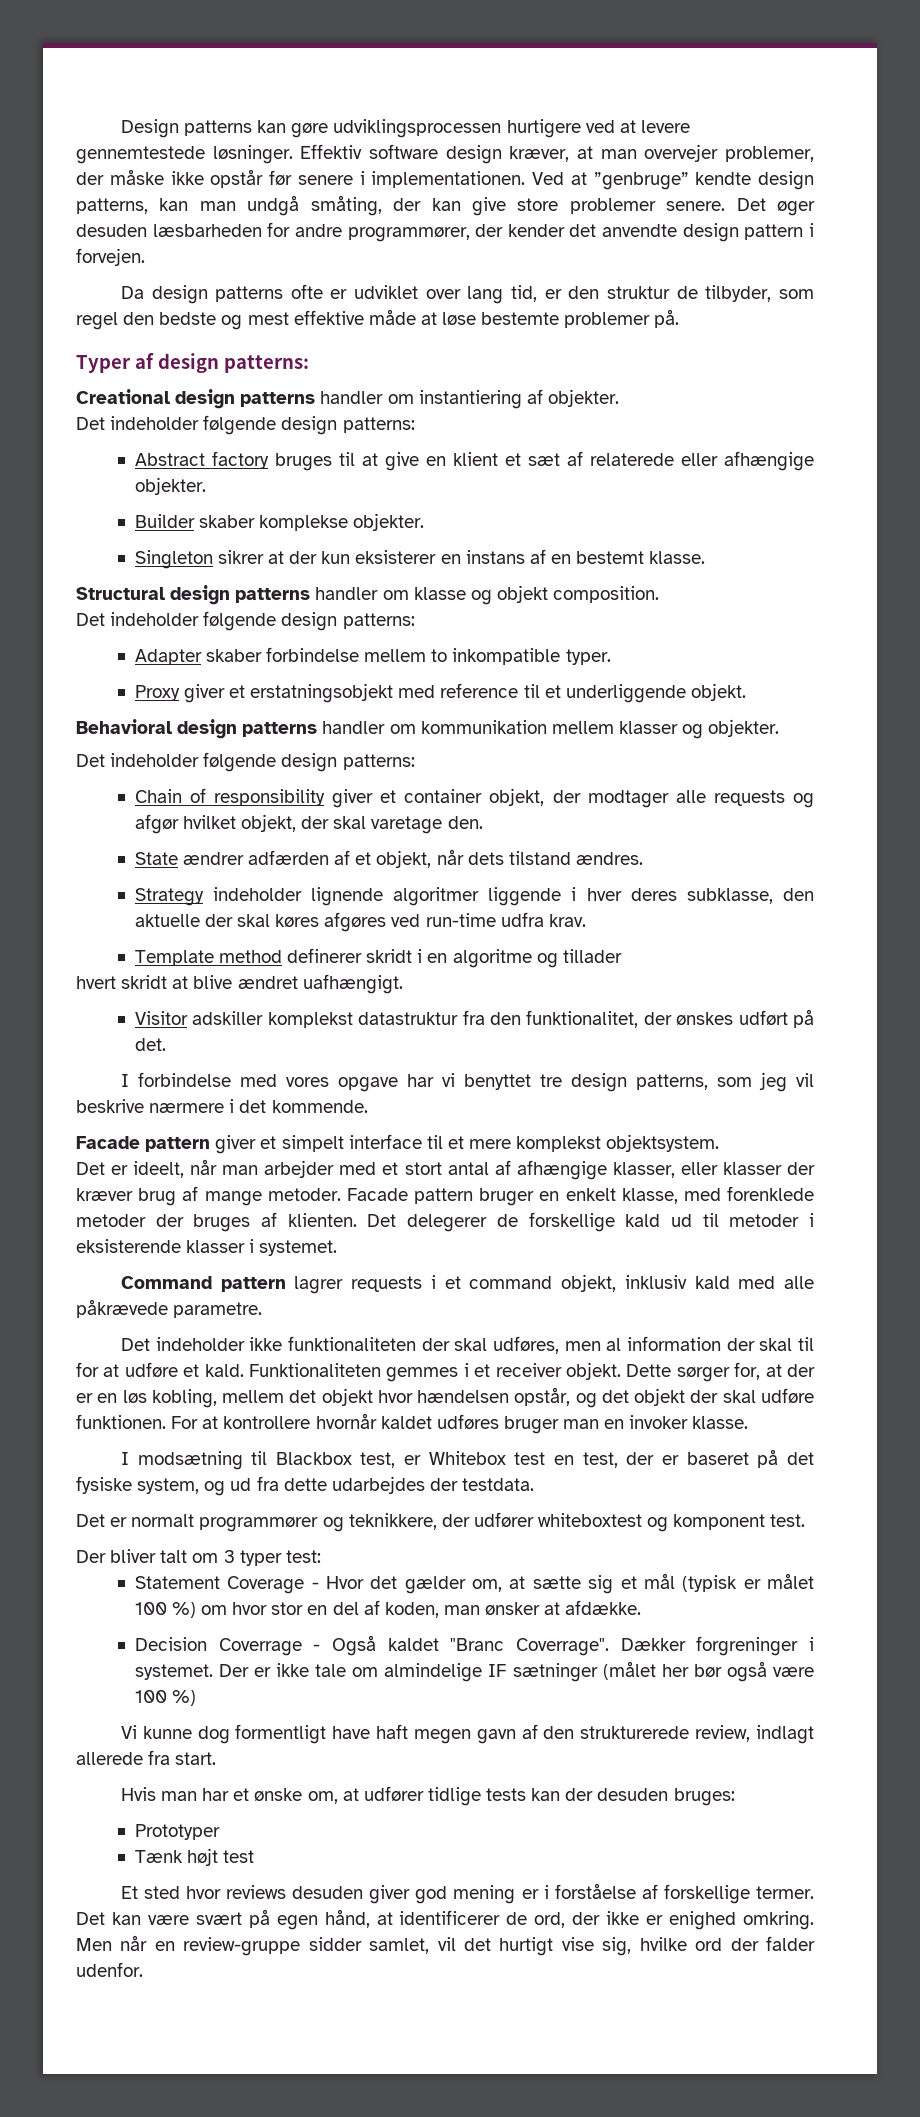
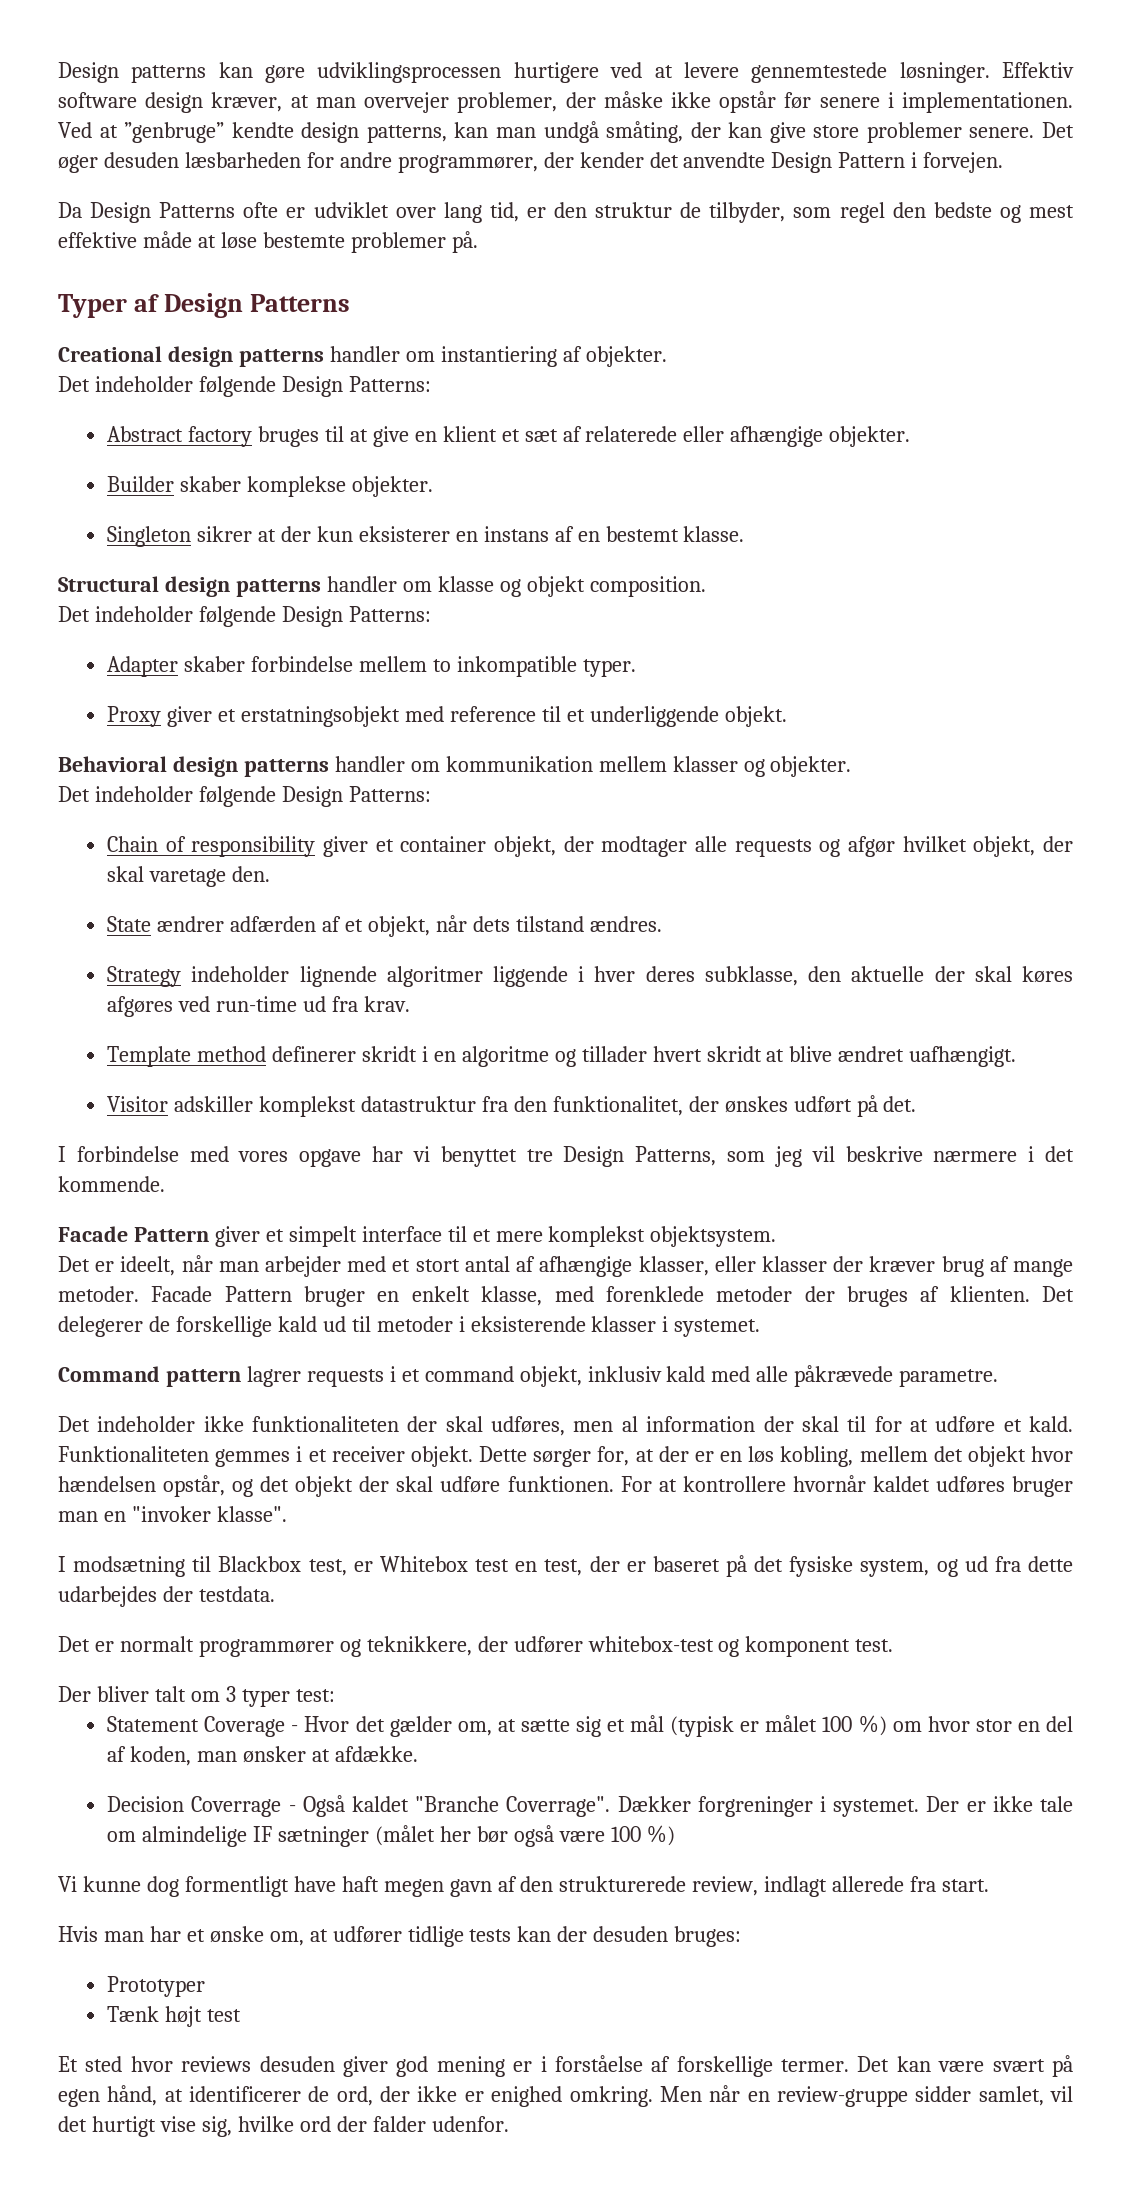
[682,223,804,242] design pattern -> [771,152,906,173] Design Pattern
[151,285,284,304] design patterns -> [90,202,236,223] Design Patterns
[157,353,309,373] design patterns: -> [163,293,350,318] Design Patterns
[281,416,415,435] design patterns: -> [281,376,431,397] Design Patterns:
[281,612,415,631] design patterns: -> [281,606,431,627] Design Patterns:
[281,753,415,772] design patterns: -> [281,786,431,807] Design Patterns:
[500,912,544,927] udfra -> [302,996,358,1012] ud fra
(622, 956) // -> (647, 1054) none
[570,1073,708,1092] design patterns, -> [563,1146,717,1167] Design Patterns,
[145,1137,211,1152] pattern -> [133,1227,209,1242] Pattern
[414,1188,474,1204] pattern -> [224,1286,292,1302] Pattern
[629,1415,749,1429] invoker klasse. -> [131,1506,287,1522] "invoker klasse".
[538,1513,643,1527] whiteboxtest -> [587,1636,714,1652] whitebox-test
[450,1638,505,1651] "Branc -> [415,1796,500,1812] "Branche

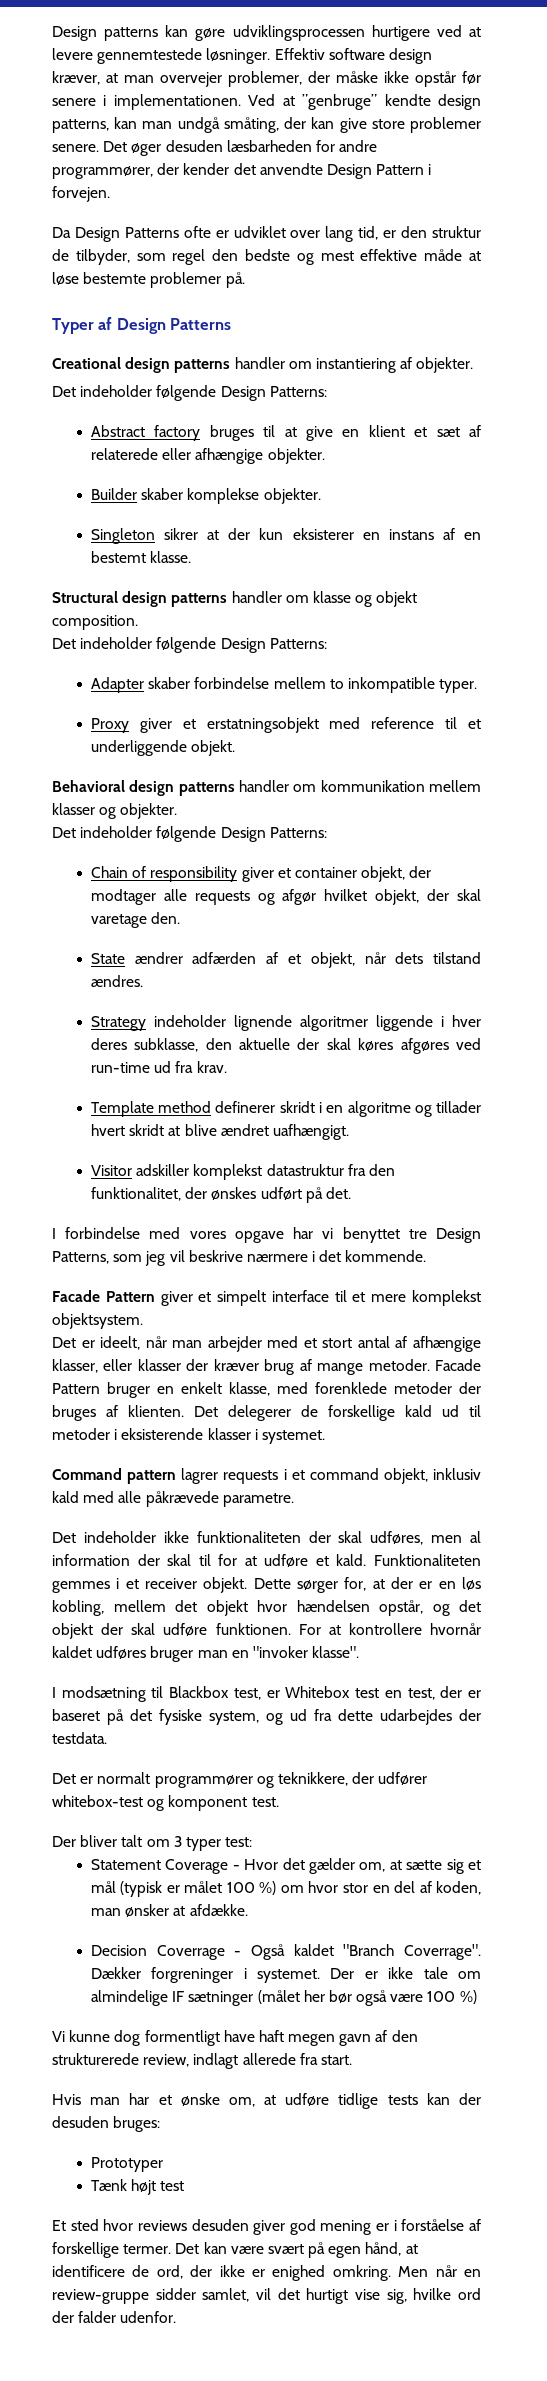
[415,1796,500,1812] "Branche -> [343,1944,395,1956] "Branch
[332,1926,402,1943] udfører -> [285,2093,330,2106] udføre
[189,2086,302,2102] identificerer -> [52,2265,125,2277] identificere

